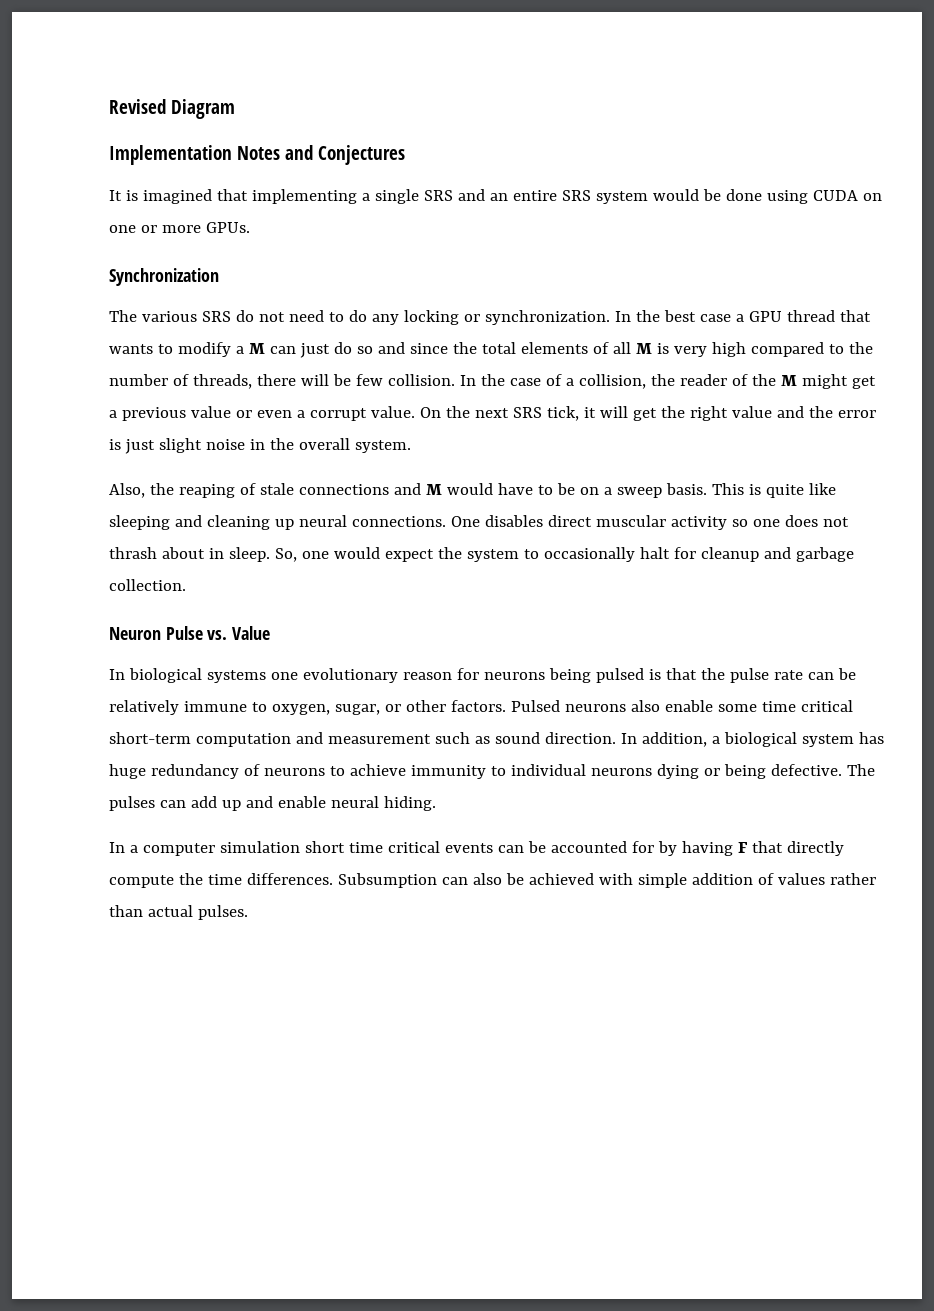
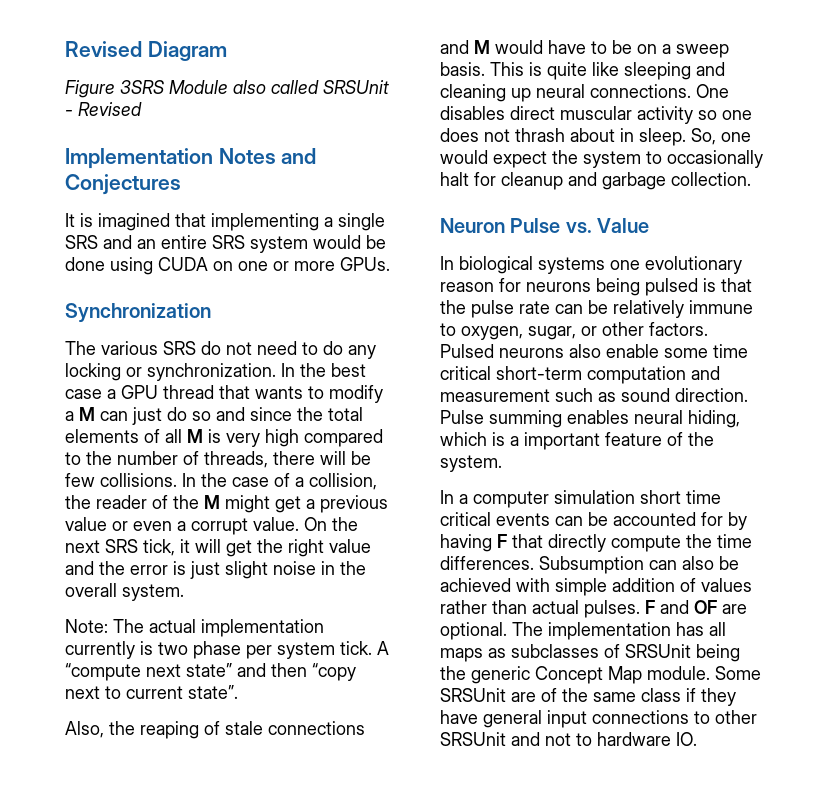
(235, 109) none -> [65,80,389,98] [65,102,142,116] // Figure 3SRS Module also called SRSUnit - Revised
[387,374,455,386] collision. -> [100,473,177,487] collisions.
(411, 446) none -> [65,619,324,637] [65,641,389,659] [65,663,356,681] [65,685,238,699] // Note: The actual implementation currently is two phase per system tick. A “compute next state” and then “copy next to current state”.
[620,732,884,747] [109,764,875,779] [109,796,436,811] In addition, a biological system has huge redundancy of neurons to achieve immunity to individual neurons dying or being defective. The pulses can add up and enable neural hiding. -> [440,410,740,428] [440,432,714,450] [440,455,502,472] Pulse summing enables neural hiding, which is a important feature of the system.
(248, 912) none -> [645,600,747,614] [440,622,726,640] [440,644,740,662] [440,666,761,684] [440,688,736,706] [440,710,757,728] [440,732,697,746] F and OF are optional. The implementation has all maps as subclasses of SRSUnit being the generic Concept Map module. Some SRSUnit are of the same class if they have general input connections to other SRSUnit and not to hardware IO.

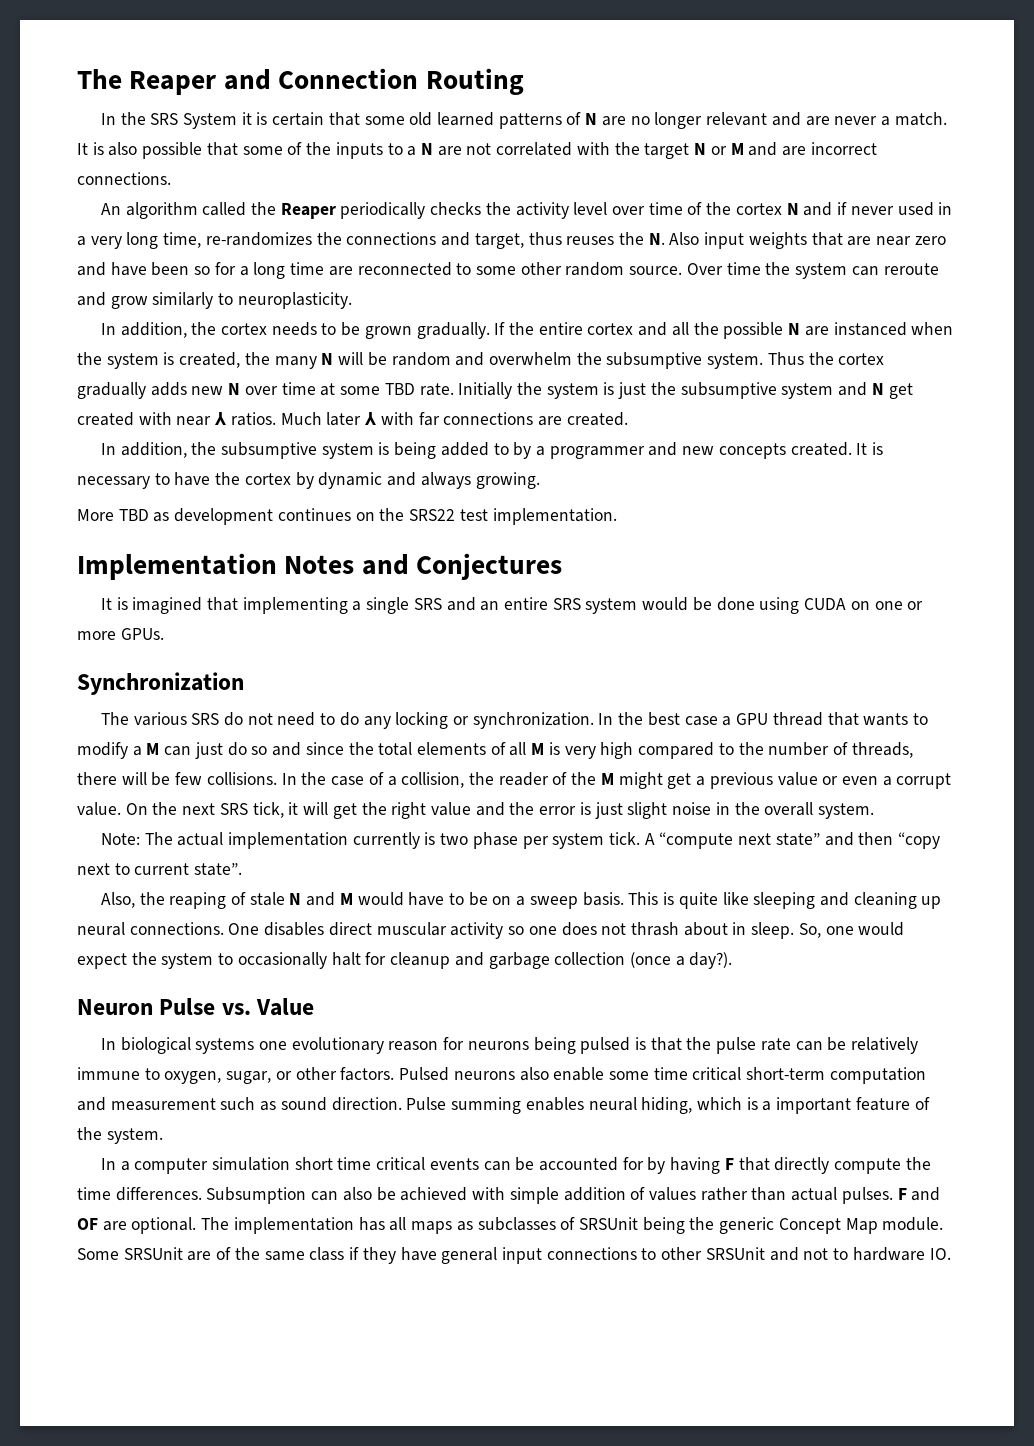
[65,41,227,61] [65,80,389,98] [65,102,142,116] Revised Diagram // Figure 3SRS Module also called SRSUnit - Revised -> [77,68,524,95] [100,112,947,129] [77,142,877,159] [77,172,171,185] [100,202,953,219] [77,232,946,249] [77,262,939,279] [77,292,352,309] [100,322,954,339] [77,352,885,369] [77,382,913,399] [77,412,628,426] [100,442,884,459] [77,472,540,489] [77,508,617,525] The Reaper and Connection Routing // In the SRS System it is certain that some old learned patterns of N are no longer relevant and are never a match. It is also possible that some of the inputs to a N are not correlated with the target N or M and are incorrect connections. // An algorithm called the Reaper periodically checks the activity level over time of the cortex N and if never used in a very long time, re-randomizes the connections and target, thus reuses the N. Also input weights that are near zero and have been so for a long time are reconnected to some other random source. Over time the system can reroute and grow similarly to neuroplasticity. // In addition, the cortex needs to be grown gradually. If the entire cortex and all the possible N are instanced when the system is created, the many N will be random and overwhelm the subsumptive system. Thus the cortex gradually adds new N over time at some TBD rate. Initially the system is just the subsumptive system and N get created with near ⅄ ratios. Much later ⅄ with far connections are created. // In addition, the subsumptive system is being added to by a programmer and new concepts created. It is necessary to have the cortex by dynamic and always growing. // More TBD as development continues on the SRS22 test implementation.
[268,721,365,735] connections -> [289,893,302,905] N
[671,172,751,186] collection. -> [554,952,733,969] collection (once a day?).

